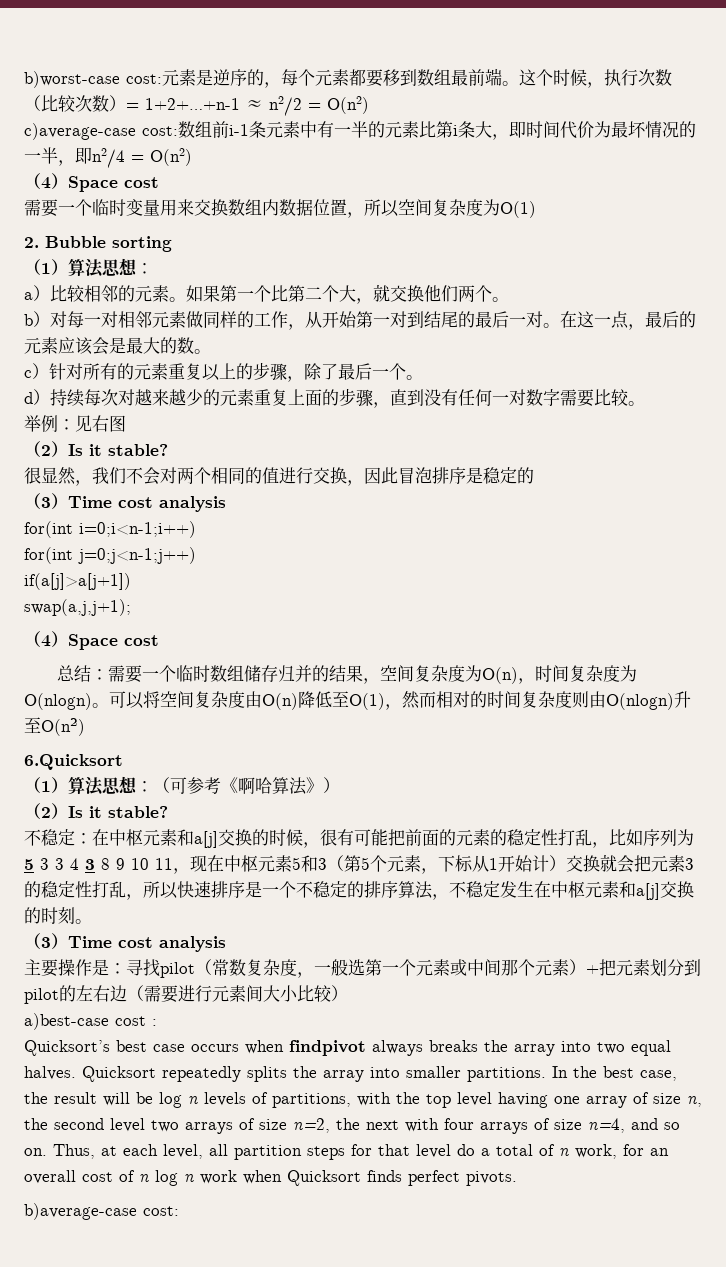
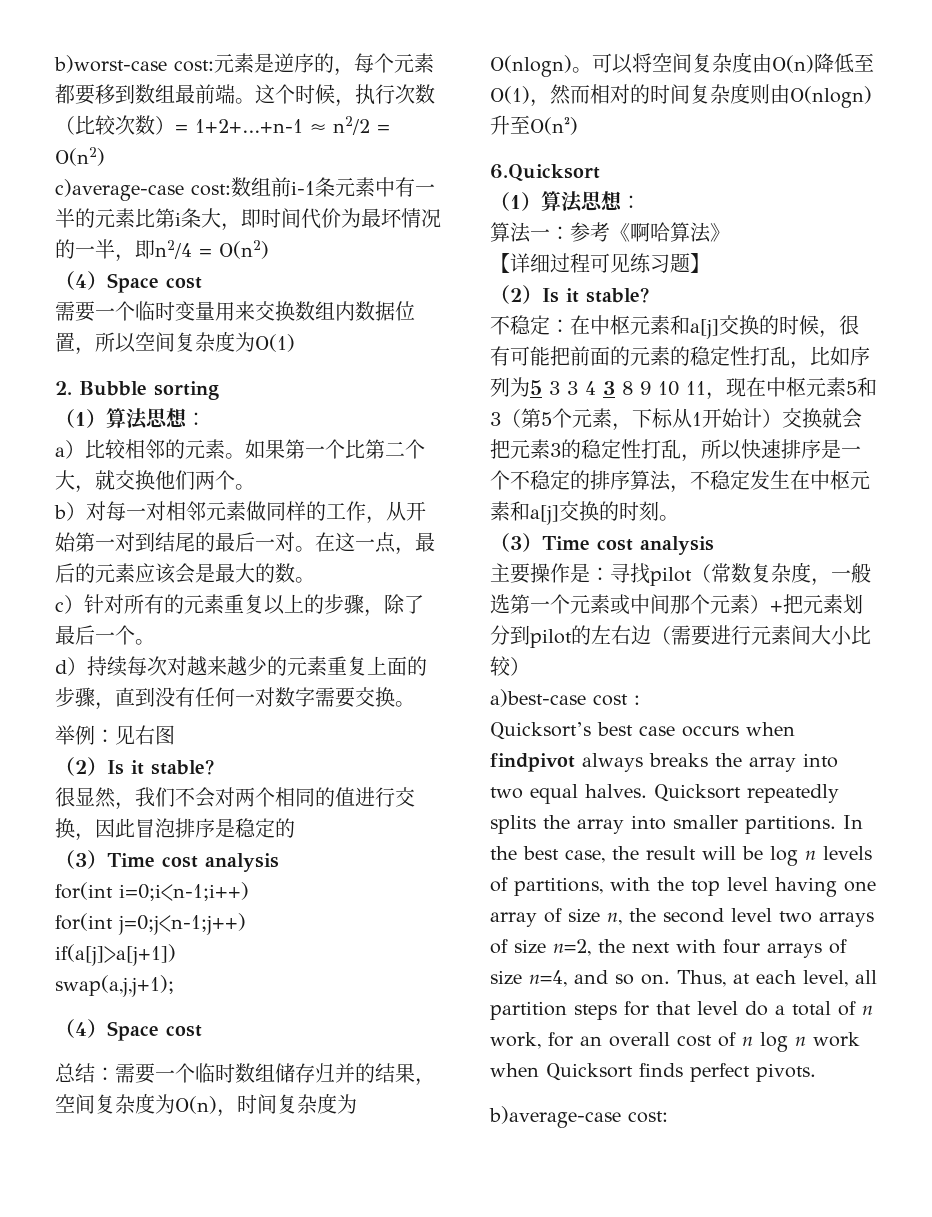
[594,389,629,406] 比较 -> [355,687,395,707] 交换
[153,777,187,794] （可 -> [490,222,570,243] // 算法一：
[323,777,340,793] ） -> [490,253,710,273] // 【详细过程可见练习题】

